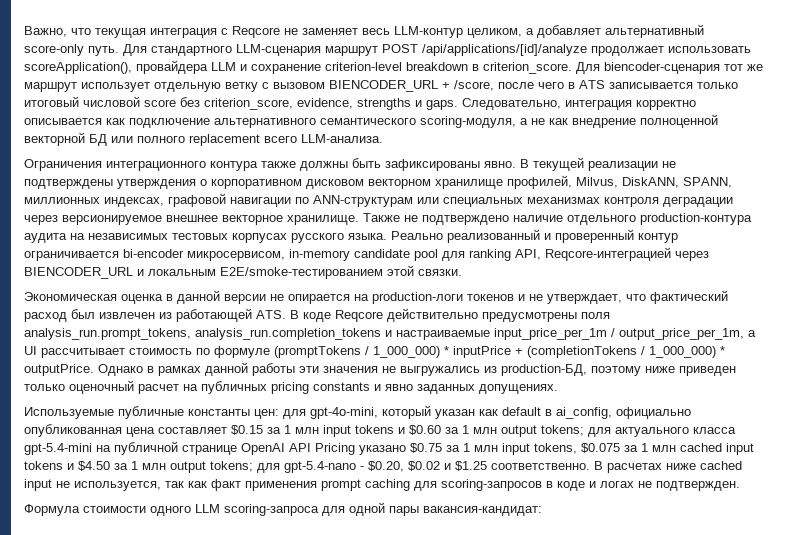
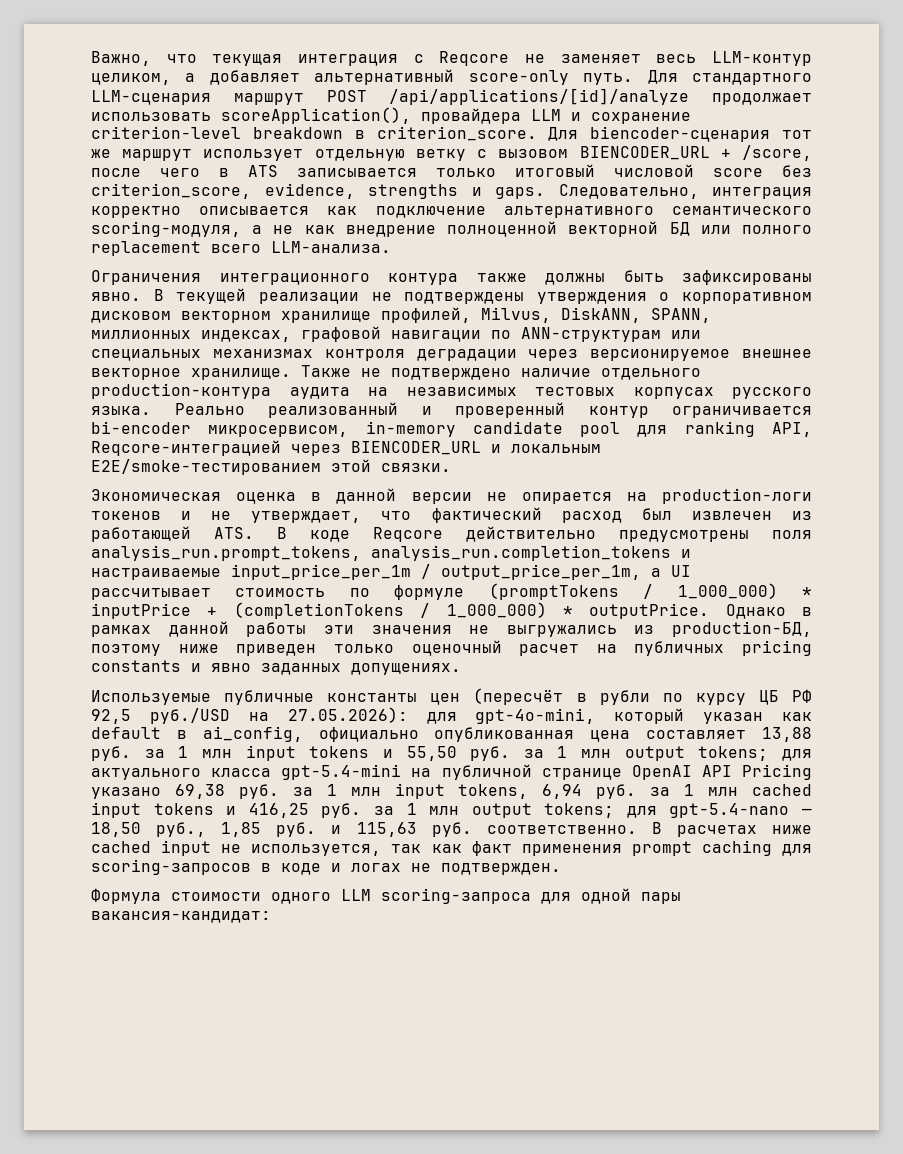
[254,409,279,419] цен: -> [430,688,813,705] [91,707,408,724] цен (пересчёт в рубли по курсу ЦБ РФ 92,5 руб./USD на 27.05.2026):
[231,425,263,435] $0.15 -> [762,727,812,742] [91,746,131,761] 13,88 руб.
[409,425,441,435] $0.60 -> [406,746,511,761] 55,50 руб.
[410,443,442,453] $0.75 -> [174,784,279,799] 69,38 руб.
[581,443,620,453] $0.075 -> [542,784,637,799] 6,94 руб.
[78,461,110,471] $4.50 -> [248,803,362,818] 416,25 руб.
[360,461,487,472] - $0.20, $0.02 и $1.25 -> [802,808,813,815] [91,822,472,837] — 18,50 руб., 1,85 руб. и 115,63 руб.

